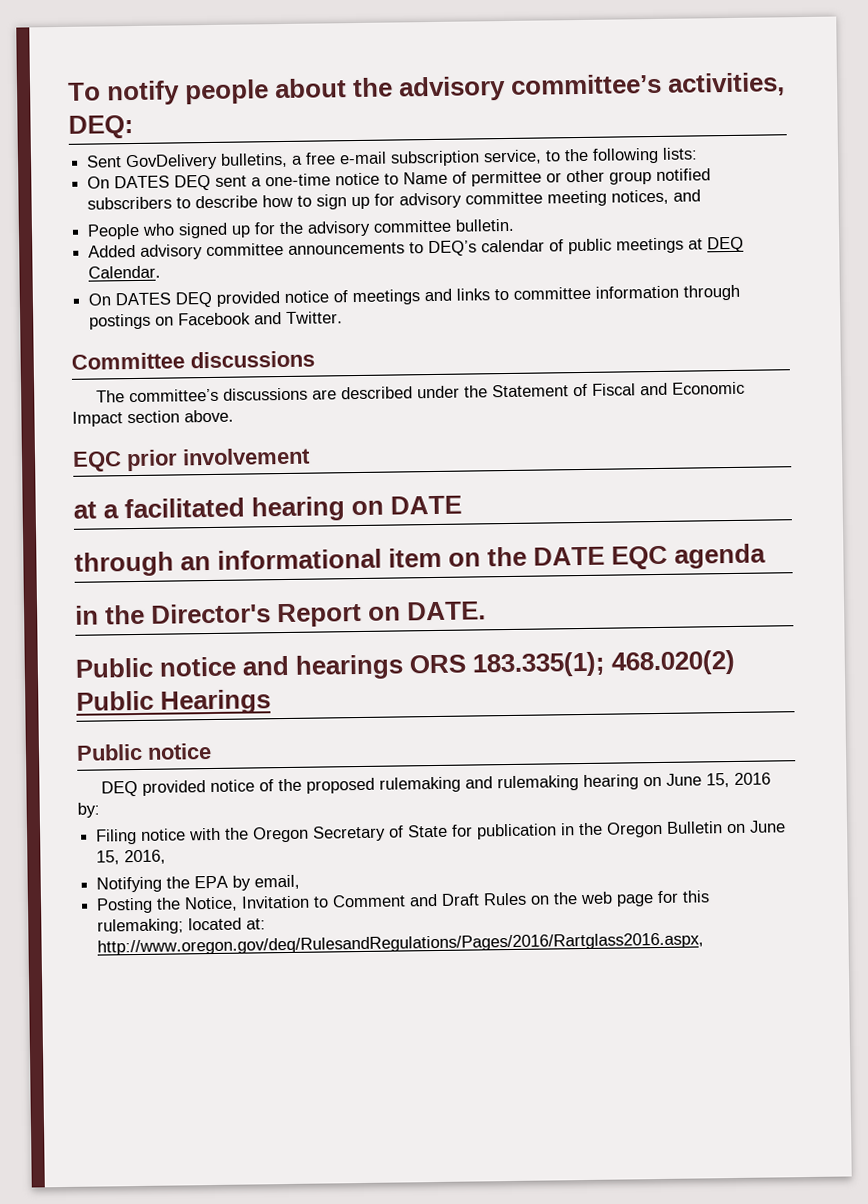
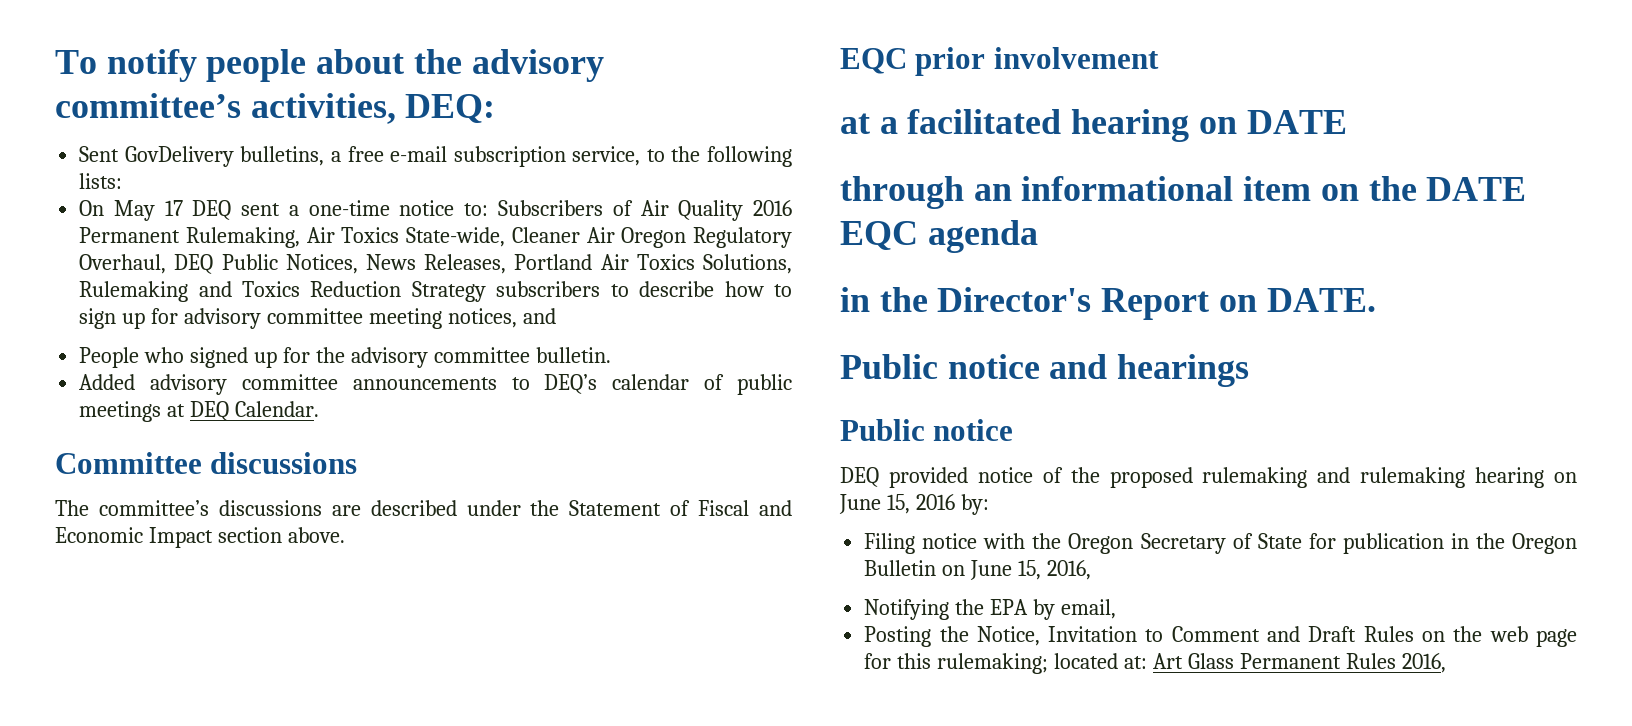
[114,175,171,189] DATES -> [113,200,183,221] May 17
[384,168,712,187] to Name of permittee or other group notified -> [464,200,792,221] [79,227,793,248] [79,254,792,274] [79,281,486,302] to: Subscribers of Air Quality 2016 Permanent Rulemaking, Air Toxics State-wide, Cleaner Air Oregon Regulatory Overhaul, DEQ Public Notices, News Releases, Portland Air Toxics Solutions, Rulemaking and Toxics Reduction Strategy
[88,284,741,308] [89,311,344,330] // On DATES DEQ provided notice of meetings and links to committee information through postings on Facebook and Twitter. -> (320, 409) none
[409,649,736,678] [76,689,272,715] ORS 183.335(1); 468.020(2) Public Hearings -> (1250, 370) none
[97,932,705,956] http://www.oregon.gov/deq/RulesandRegulations/Pages/2016/Rartglass2016.aspx, -> [1152,653,1446,673] Art Glass Permanent Rules 2016,

